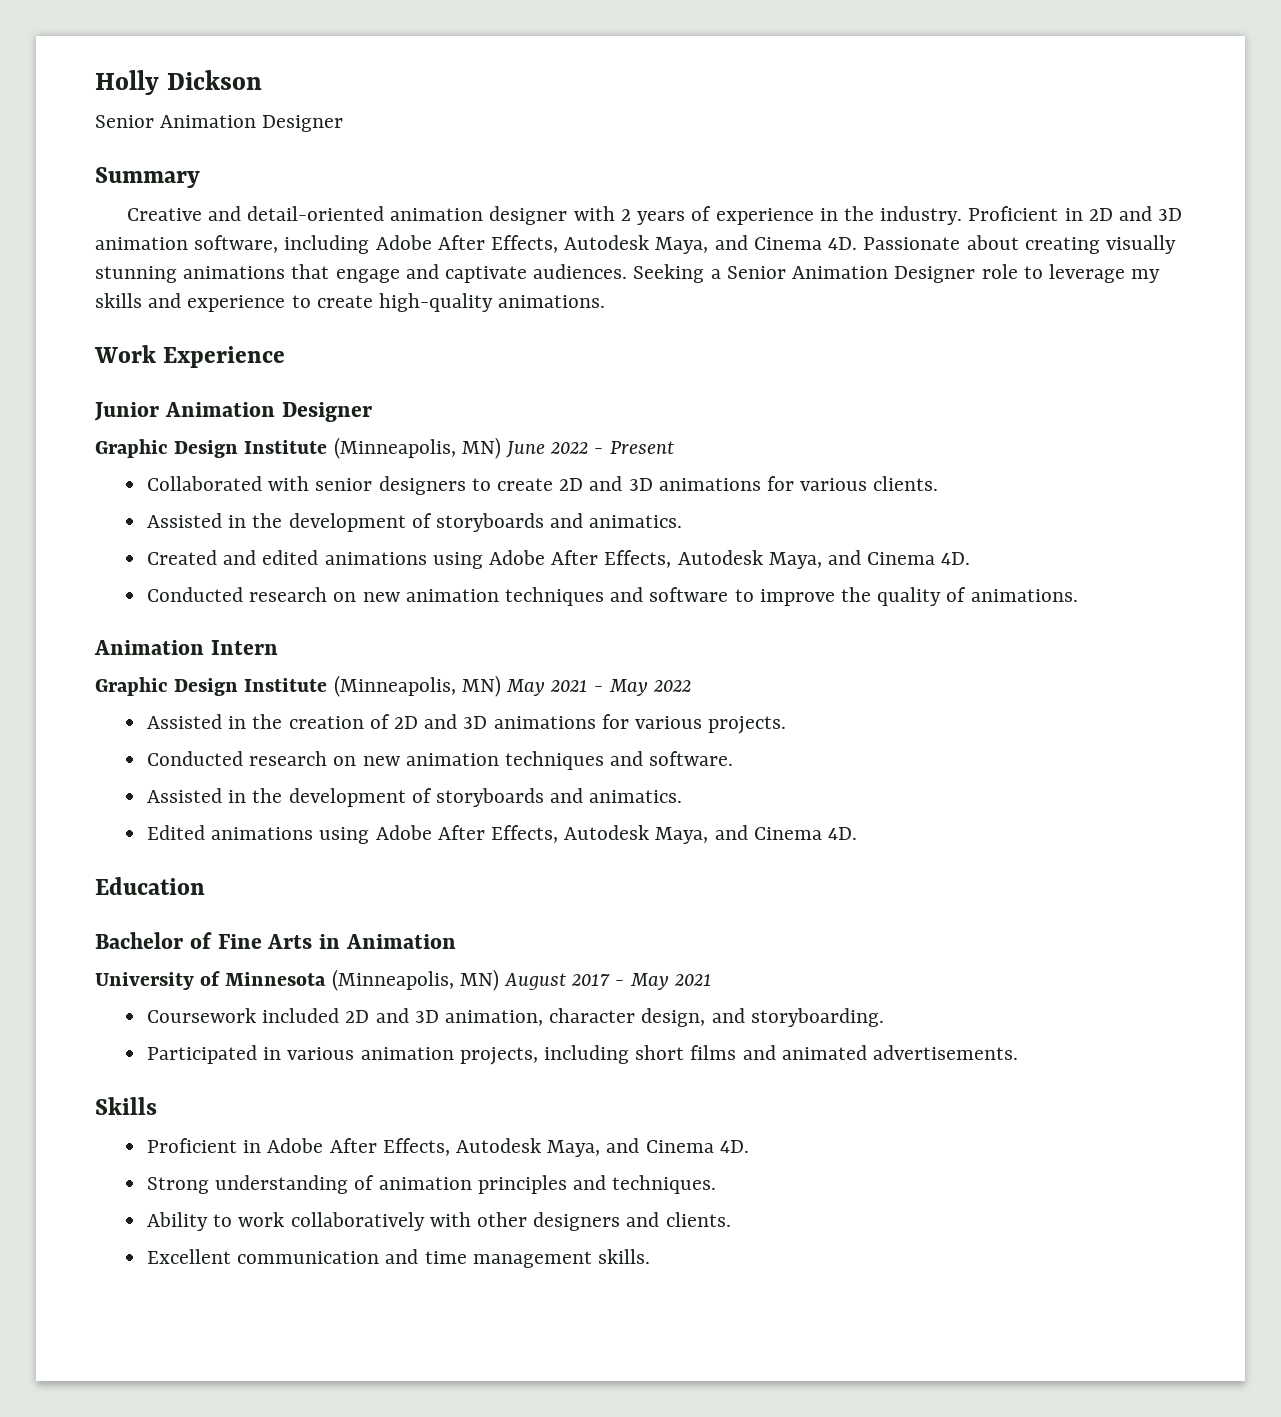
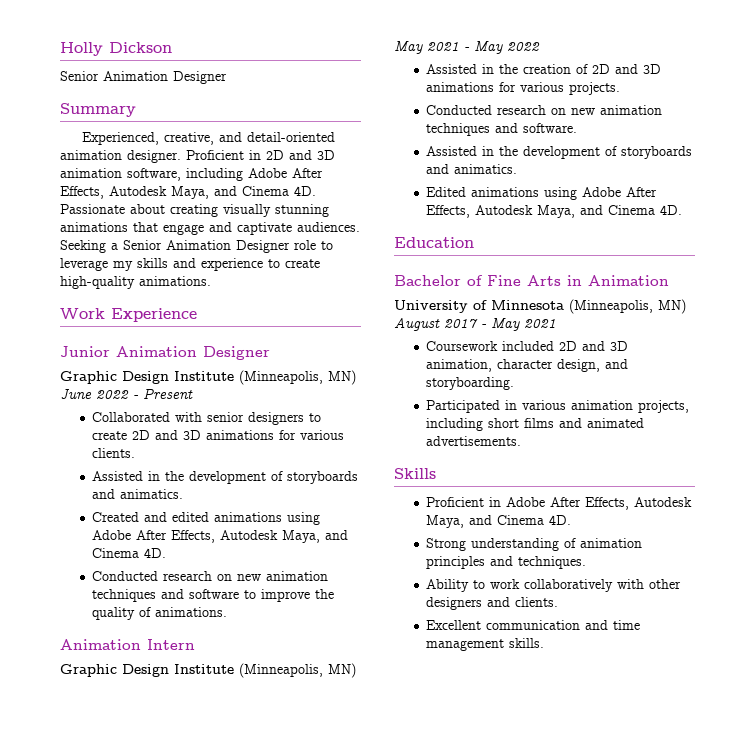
[126,208,202,221] Creative -> [81,132,214,145] Experienced, creative,
[489,206,963,225] designer with 2 years of experience in the industry. -> [127,150,181,163] designer.

